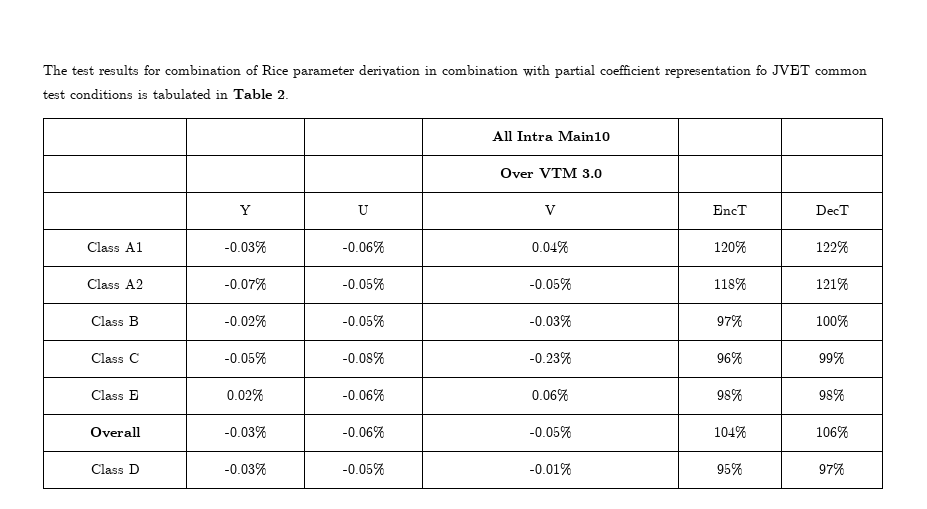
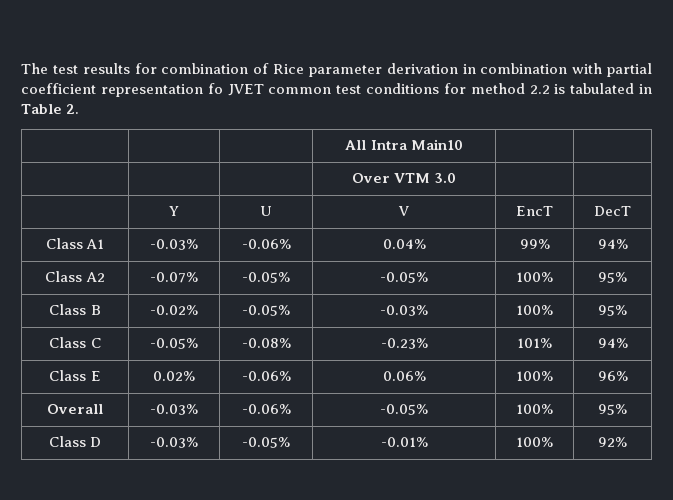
(133, 94) none -> [443,83,550,94] for method 2.2
[713,241,747,254] [815,241,849,254] 120% | 122% -> [519,239,550,249] [597,239,628,249] 99% | 94%
[713,278,747,291] [815,278,849,291] 118% | 121% -> [516,272,553,282] [598,272,627,283] 100% | 95%
[717,315,743,328] [815,315,849,328] 97% | 100% -> [516,305,553,315] [598,305,627,316] 100% | 95%
[717,352,743,365] [819,352,845,365] 96% | 99% -> [517,338,552,348] [597,338,628,348] 101% | 94%
[717,389,743,402] [819,389,845,402] 98% | 98% -> [516,371,553,381] [597,371,628,381] 100% | 96%
[713,426,747,439] [815,426,849,439] 104% | 106% -> [516,404,553,414] [598,404,627,415] 100% | 95%
[717,463,743,476] [819,463,845,476] 95% | 97% -> [516,437,553,447] [598,437,627,447] 100% | 92%

